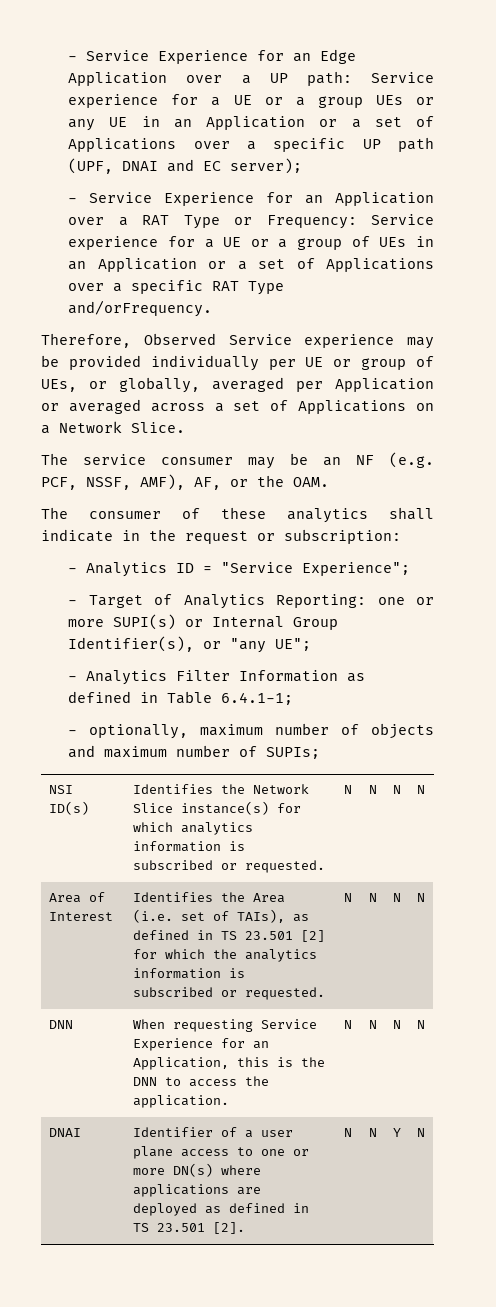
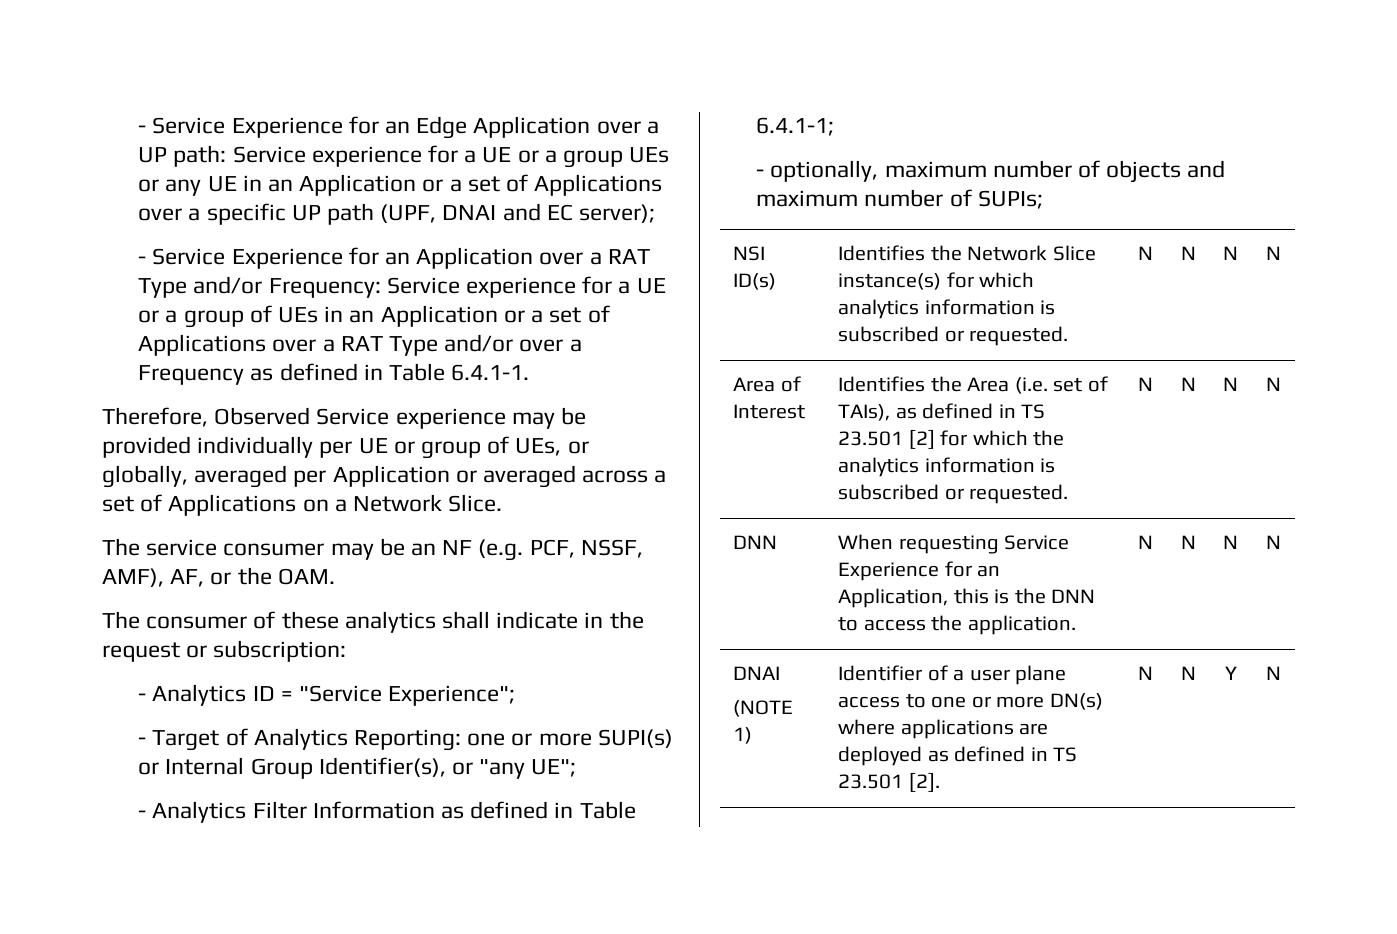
[234,217,253,225] or -> [193,276,263,294] and/or
[131,280,285,295] [68,300,213,317] specific RAT Type and/orFrequency. -> [340,334,582,356] [138,363,530,385] RAT Type and/or over a Frequency as defined in Table 6.4.1-1.
(81, 1132) none -> [733,700,794,717] [733,727,753,744] // (NOTE 1)

